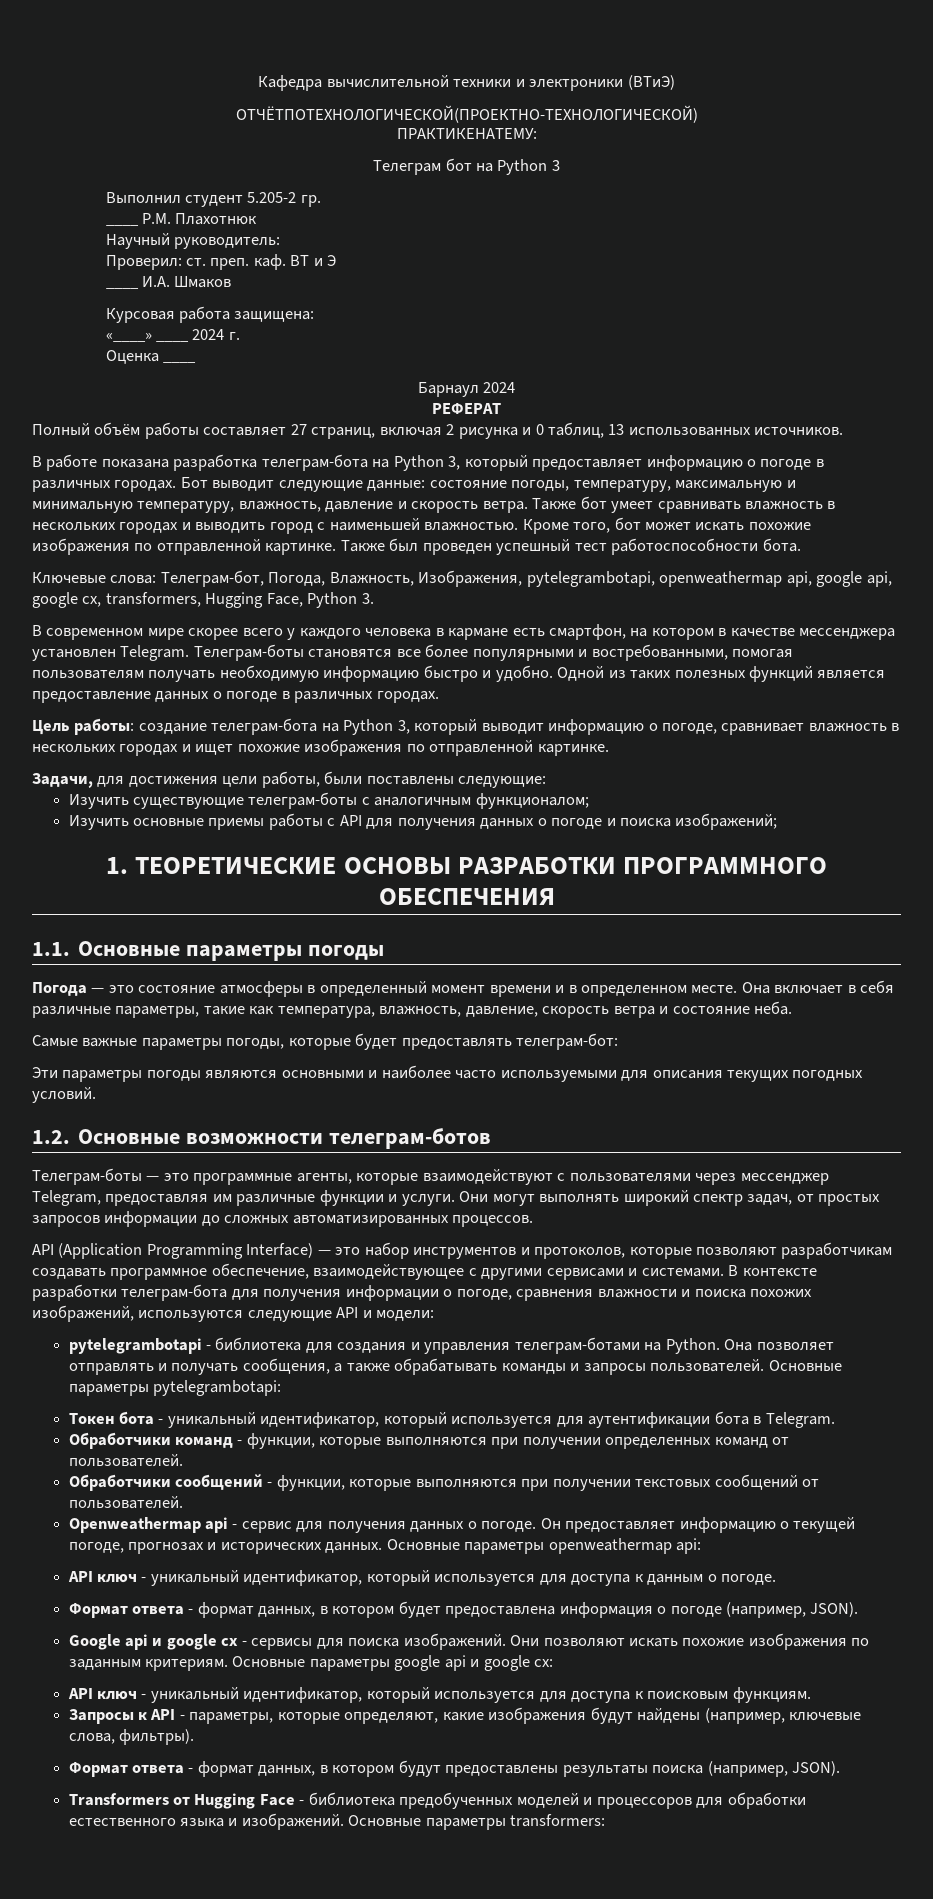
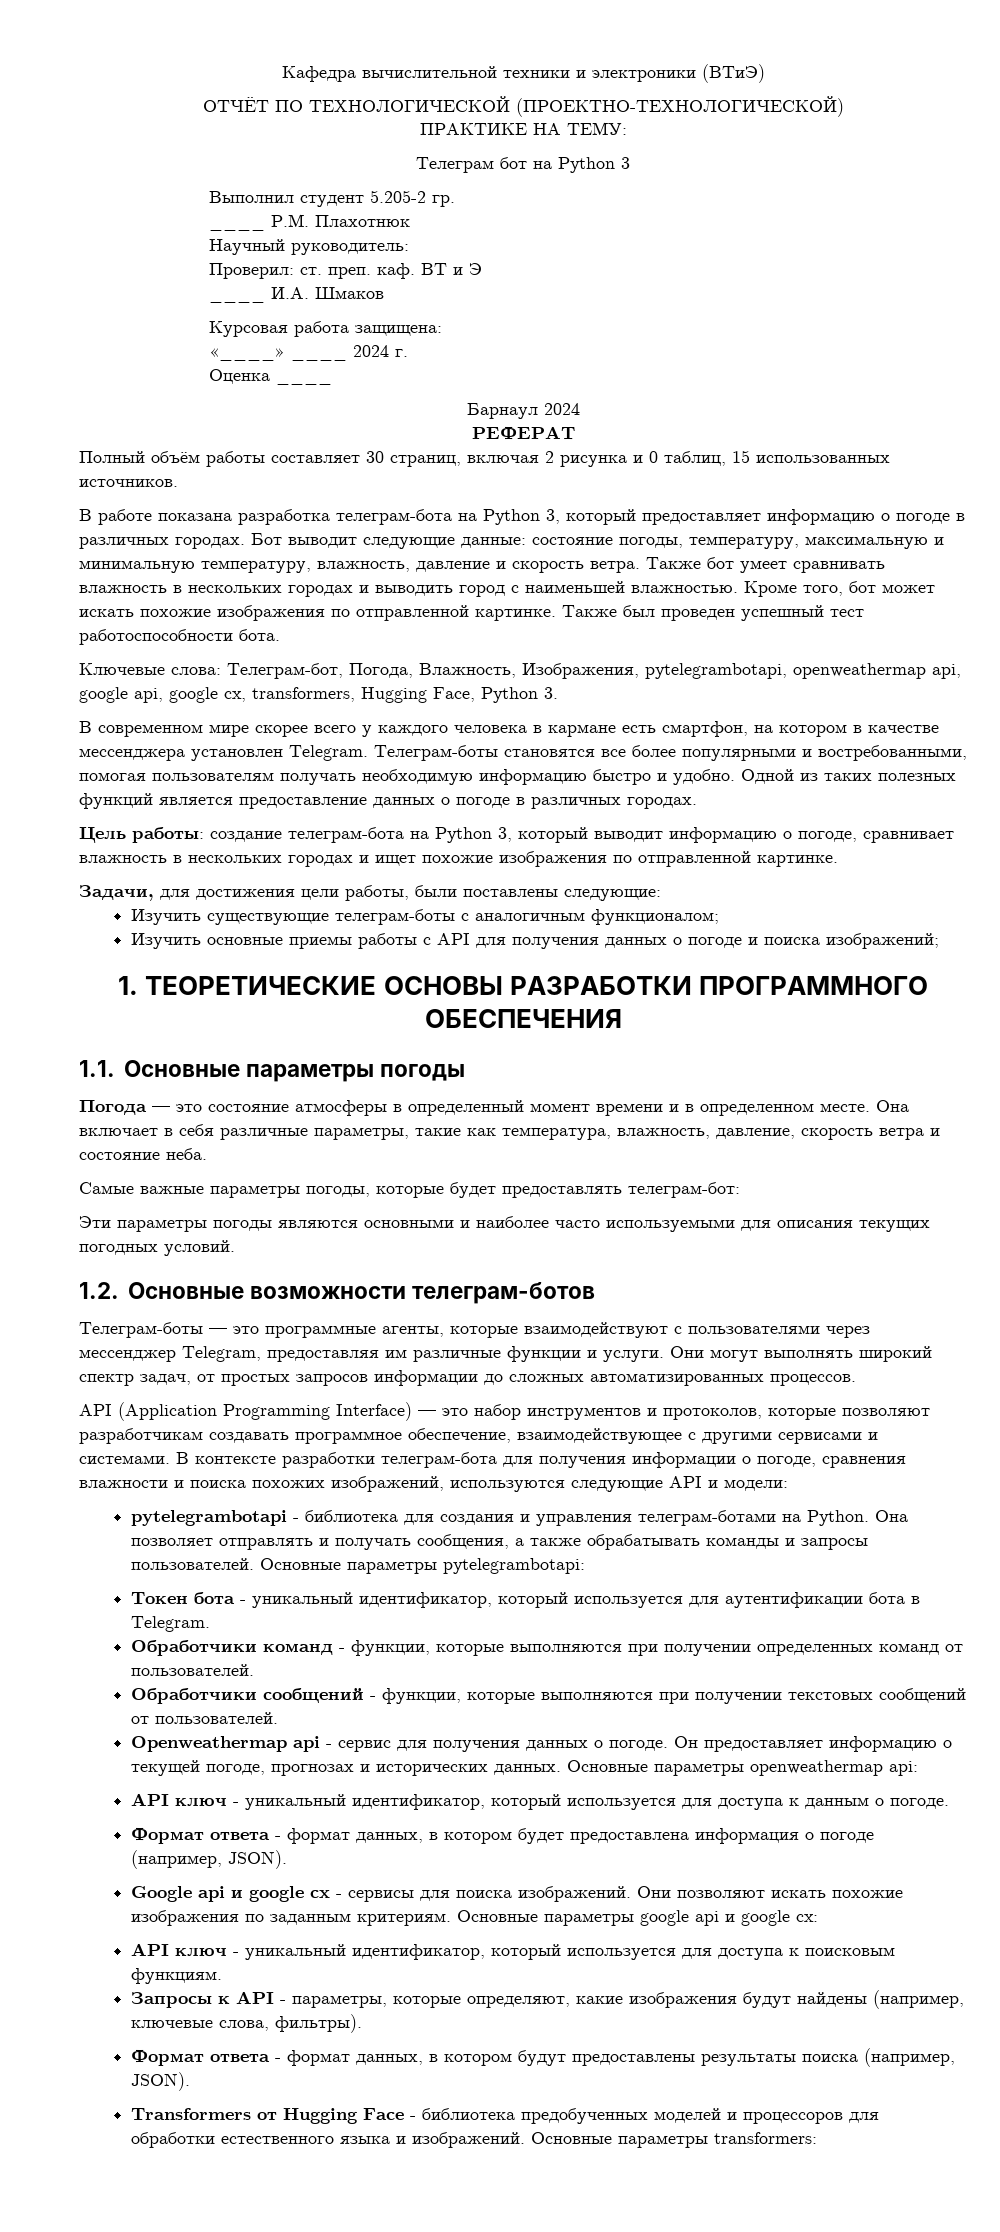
[235,105,698,123] [396,128,537,140] ОТЧЁТПОТЕХНОЛОГИЧЕСКОЙ(ПРОЕКТНО-ТЕХНОЛОГИЧЕСКОЙ) // ПРАКТИКЕНАТЕМУ: -> [202,96,844,117] [419,122,627,135] ОТЧЁТ ПО ТЕХНОЛОГИЧЕСКОЙ (ПРОЕКТНО-ТЕХНОЛОГИЧЕСКОЙ) // ПРАКТИКЕ НА ТЕМУ:
[290,424,307,435] 27 -> [366,451,384,463] 30
[608,424,625,435] 13 -> [732,450,750,463] 15

